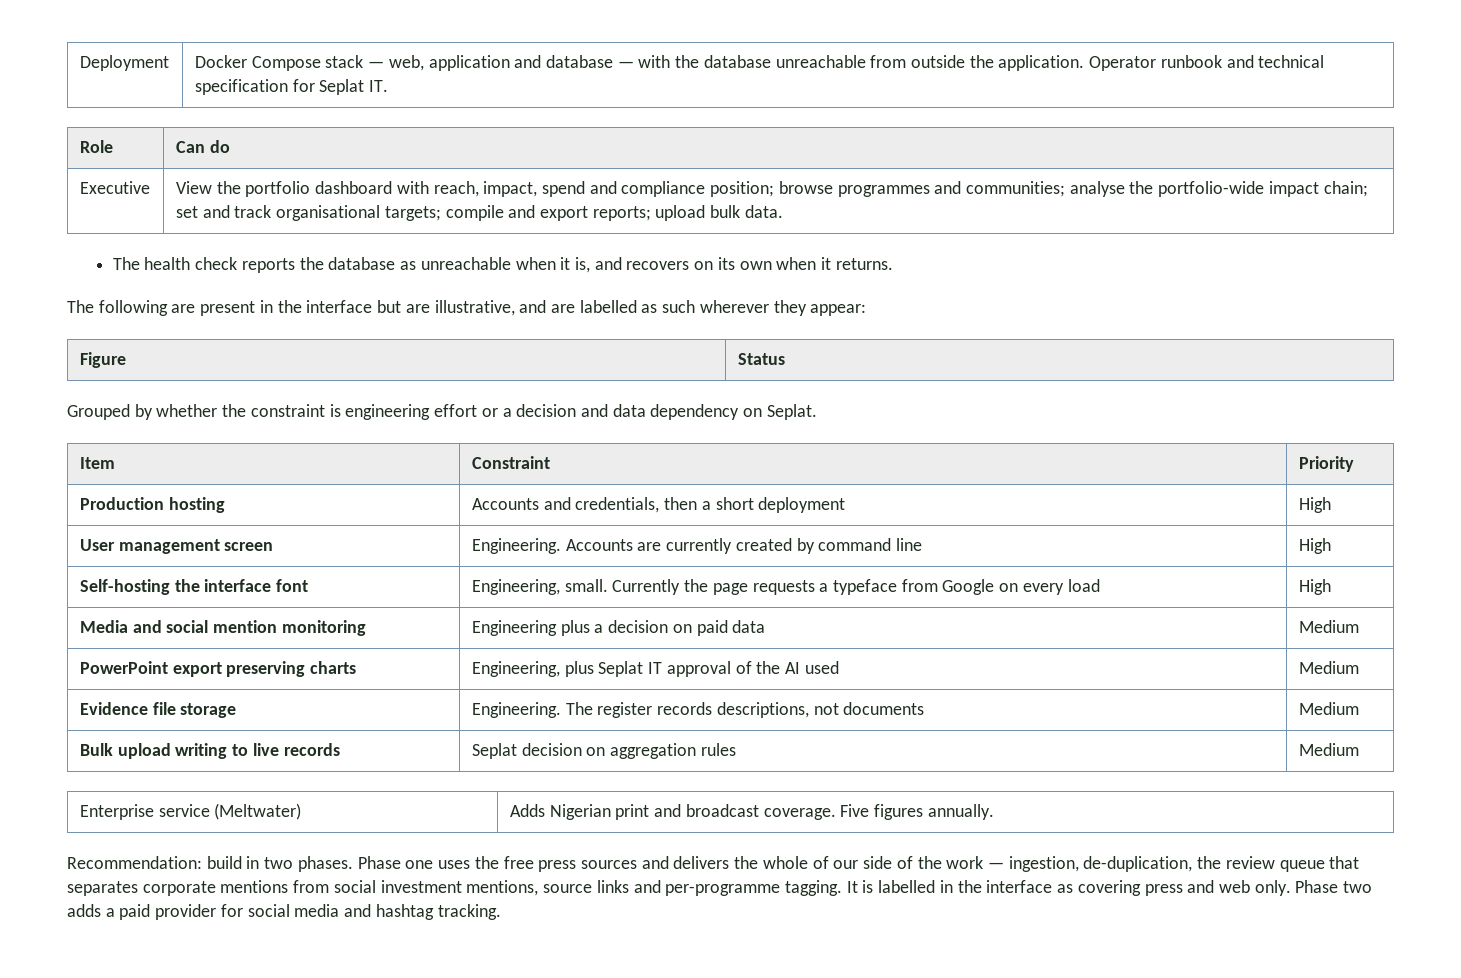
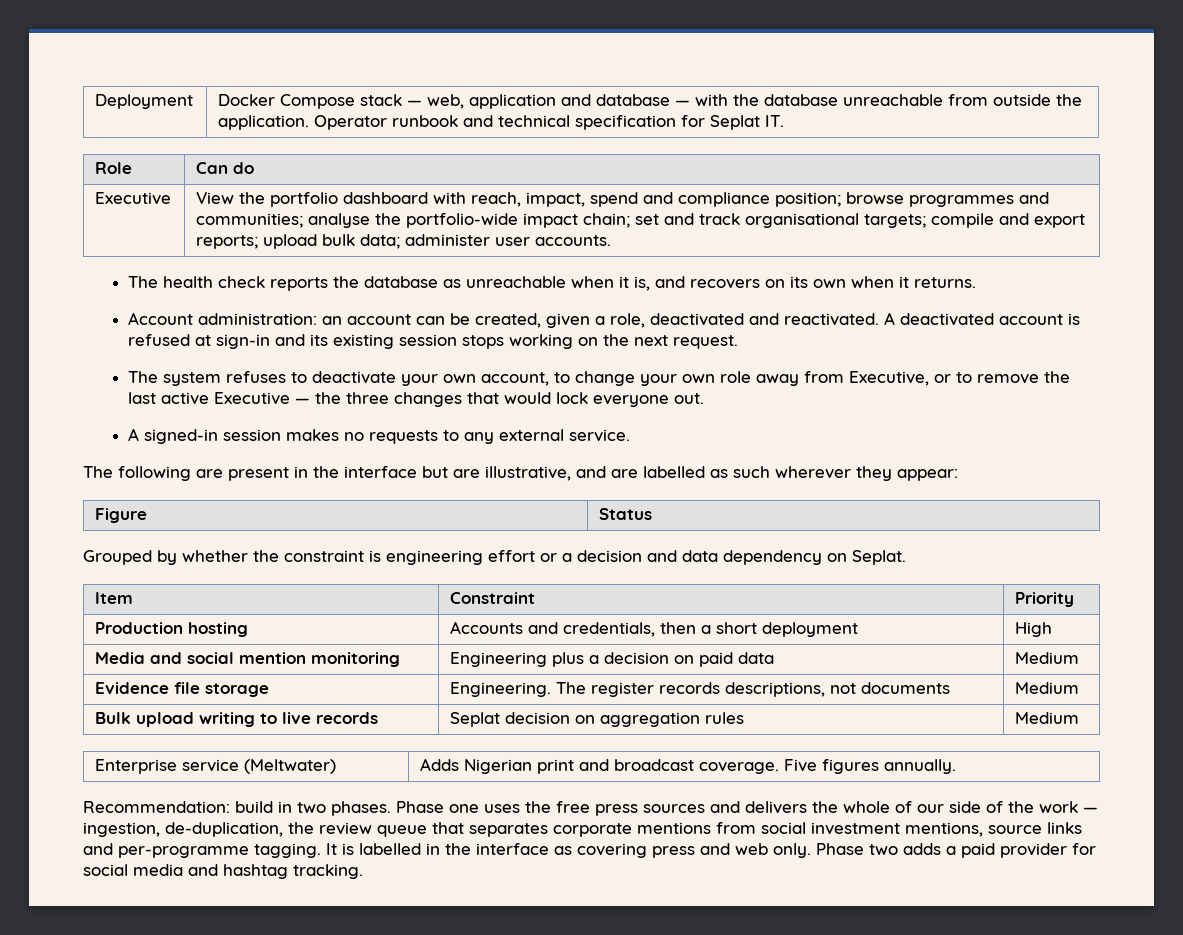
[744,205,783,218] data. -> [360,234,612,249] data; administer user accounts.
(893, 264) none -> [128,312,1081,328] [128,334,739,349] [128,371,1071,386] [128,392,705,407] [128,428,631,444] // Account administration: an account can be created, given a role, deactivated and reactivated. A deactivated account is refused at sign-in and its existing session stops working on the next request. // The system refuses to deactivate your own account, to change your own role away from Executive, or to remove the last active Executive — the three changes that would lock everyone out. // A signed-in session makes no requests to any external service.
[79,539,274,554] [471,538,922,554] [1298,538,1331,554] [79,579,309,595] [471,579,1100,595] [1298,579,1331,595] // User management screen | Engineering. Accounts are currently created by command line | High // Self-hosting the interface font | Engineering, small. Currently the page requests a typeface from Google on every load | High -> (1053, 629) none
[79,661,357,677] [471,661,839,677] [1298,661,1359,674] // PowerPoint export preserving charts | Engineering, plus Seplat IT approval of the AI used | Medium -> (1080, 658) none

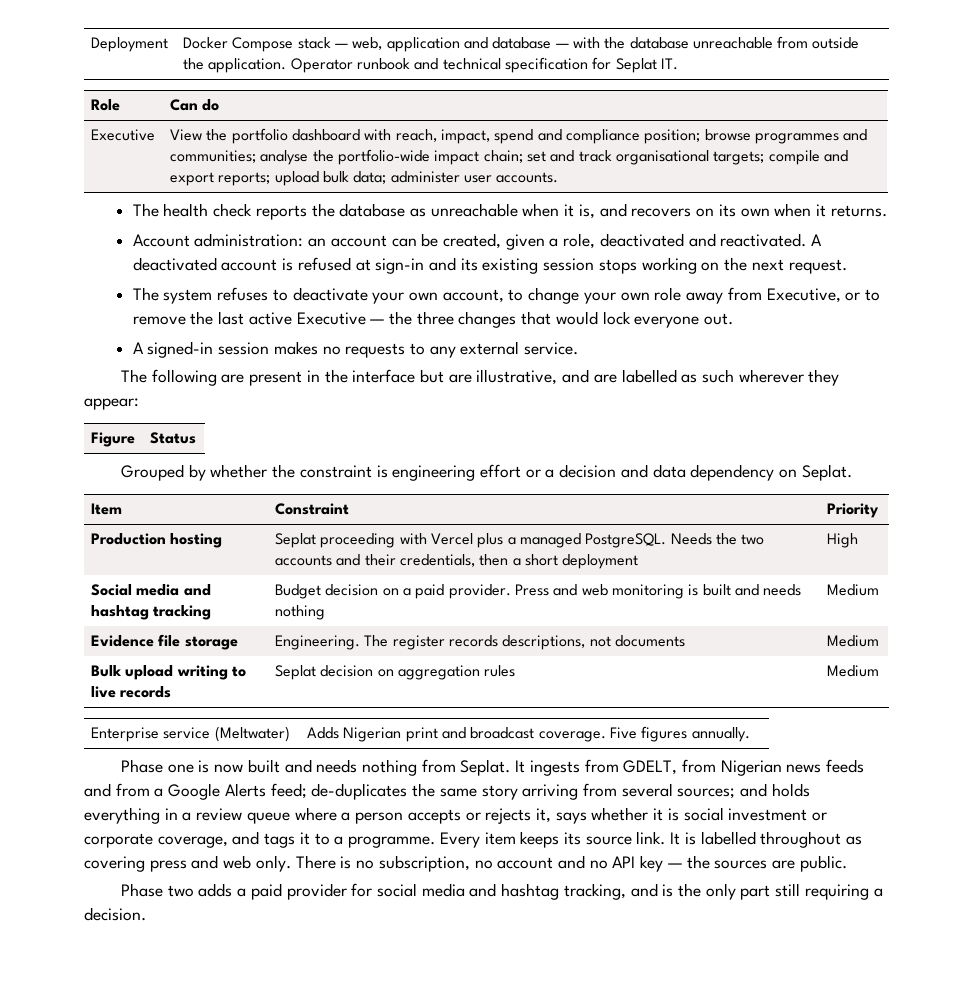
[450,621,559,634] Accounts and -> [275,533,765,548] [275,554,396,566] Seplat proceeding with Vercel plus a managed PostgreSQL. Needs the two accounts and their
[95,652,401,667] [450,652,775,667] Media and social mention monitoring | Engineering plus a decision on paid data -> [91,584,211,596] [91,605,212,620] [275,584,802,599] [275,605,326,620] Social media and hashtag tracking | Budget decision on a paid provider. Press and web monitoring is built and needs nothing
[83,801,1098,816] [83,822,1082,837] [83,843,549,858] Recommendation: build in two phases. Phase one uses the free press sources and delivers the whole of our side of the work — ingestion, de-duplication, the review queue that separates corporate mentions from social investment mentions, source links and per-programme tagging. It is labelled in the interface -> [120,759,865,776] [84,783,810,800] [84,807,828,824] [84,831,842,848] Phase one is now built and needs nothing from Seplat. It ingests from GDELT, from Nigerian news feeds and from a Google Alerts feed; de-duplicates the same story arriving from several sources; and holds everything in a review queue where a person accepts or rejects it, says whether it is social investment or corporate coverage, and tags it to a programme. Every item keeps its source link. It is labelled throughout
(811, 850) none -> [295,855,847,872] There is no subscription, no account and no API key — the sources are public. //
[293,864,363,879] tracking. -> [563,883,883,900] [84,907,146,921] tracking, and is the only part still requiring a decision.

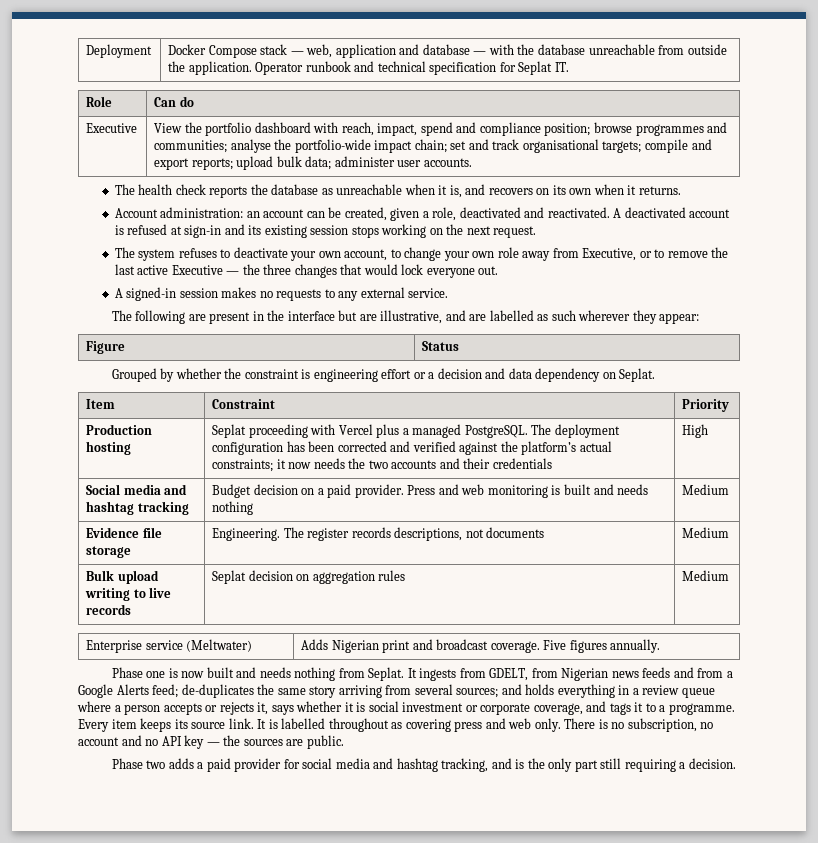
[670,533,712,545] Needs -> [531,424,620,438] [212,441,612,455] [212,458,345,472] The deployment configuration has been corrected and verified against the platform’s actual constraints; it now needs
[399,554,639,569] credentials, then a short deployment -> [492,458,552,469] credentials

